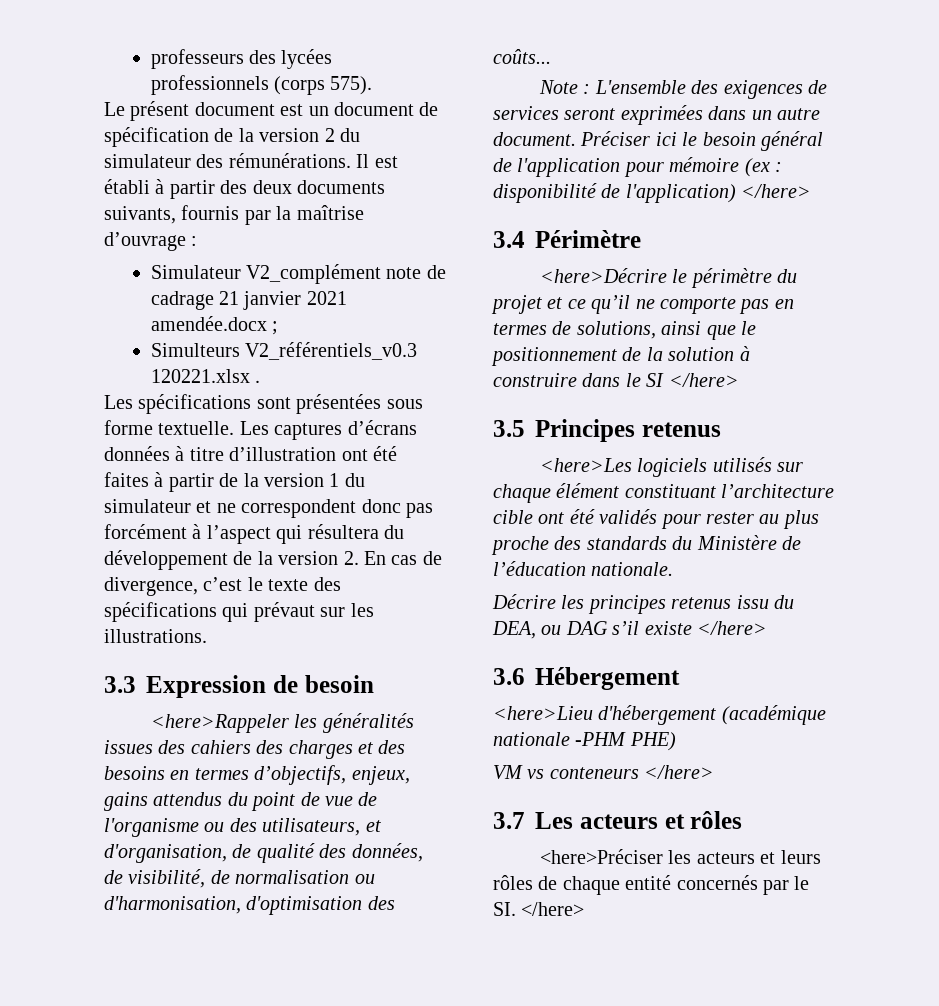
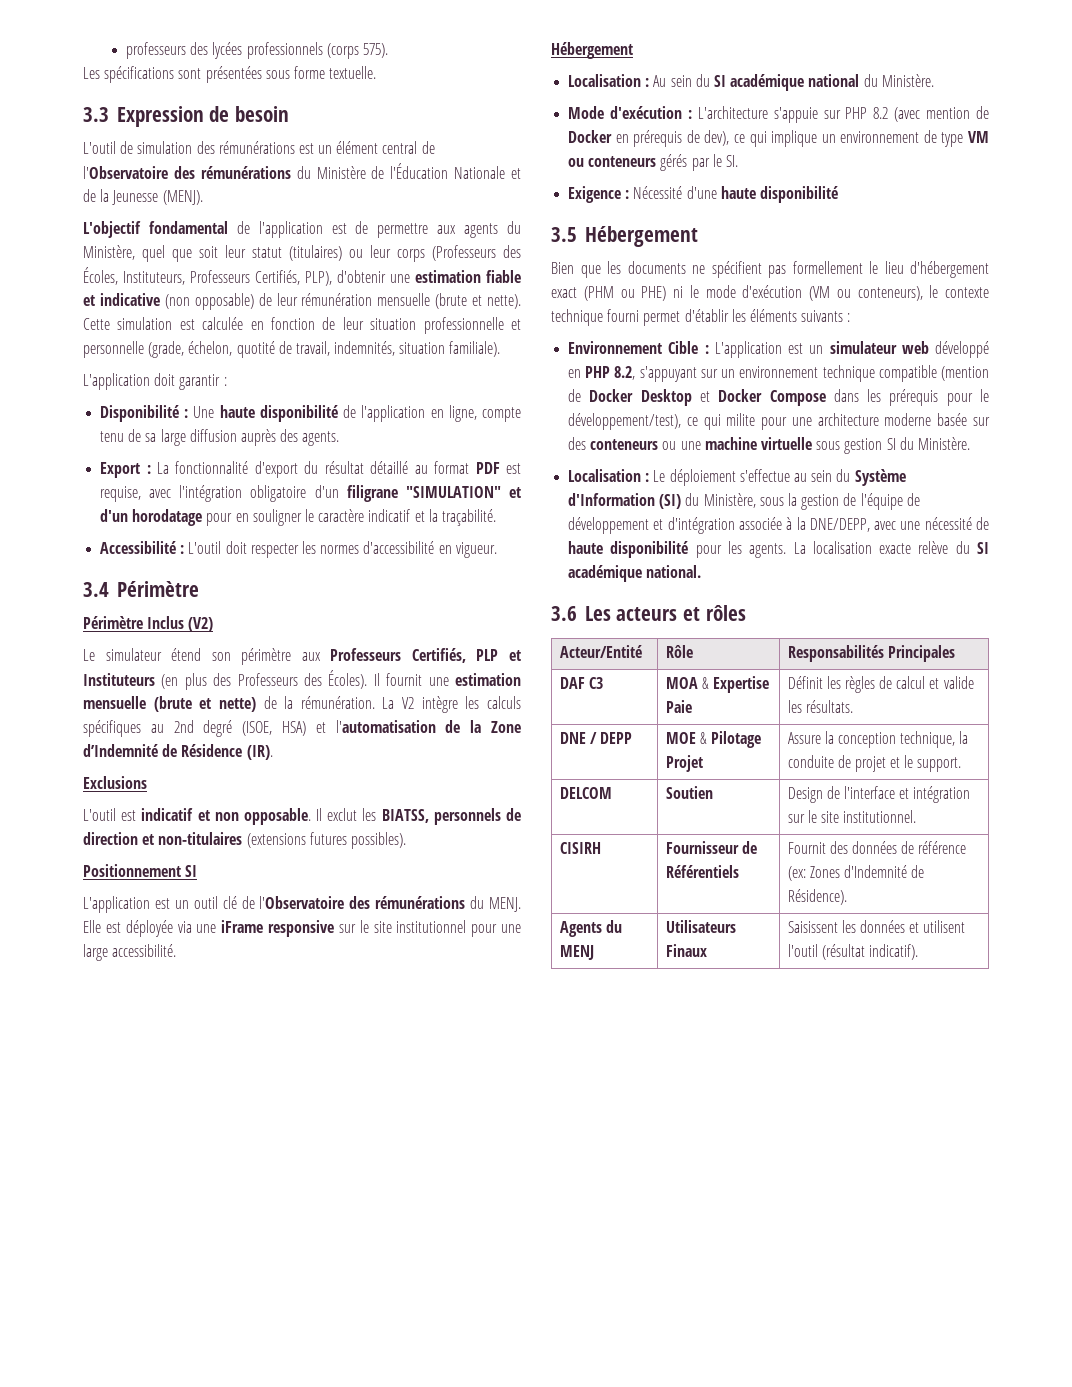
[104,101,439,121] [104,127,360,147] [104,153,398,168] [104,179,385,199] [104,205,364,225] [104,232,198,251] [150,264,446,284] [150,291,347,310] [150,316,279,335] [150,342,418,360] [150,369,261,383] // Le présent document est un document de spécification de la version 2 du simulateur des rémunérations. Il est établi à partir des deux documents suivants, fournis par la maîtrise d’ouvrage : // Simulateur V2_complément note de cadrage 21 janvier 2021 amendée.docx ; // Simulteurs V2_référentiels_v0.3 120221.xlsx . -> (388, 50) none
[239,420,417,440] [104,446,397,461] [104,472,365,492] [104,499,433,518] [104,524,404,544] [104,550,442,570] [104,577,341,596] [104,602,374,622] [104,629,207,643] [104,675,374,698] [151,713,414,733] [104,740,406,759] [104,765,410,785] [104,792,378,811] [104,818,381,837] [104,843,423,863] [104,869,375,888] [104,896,395,915] [493,49,551,64] [539,80,828,99] [493,105,820,125] [493,131,823,151] [493,157,782,177] [493,183,812,203] [493,230,641,248] [540,268,798,288] [491,295,794,314] [493,321,756,340] [491,346,750,366] [493,373,739,387] [493,419,721,442] [540,457,804,477] [493,483,835,503] [493,509,819,529] [491,535,801,555] [493,561,674,576] [492,594,794,614] [492,621,767,639] [493,667,680,690] [493,705,826,725] [493,732,676,751] [493,765,715,779] [493,811,743,829] [540,849,821,864] [493,875,810,895] [493,902,585,916] Les captures d’écrans données à titre d’illustration ont été faites à partir de la version 1 du simulateur et ne correspondent donc pas forcément à l’aspect qui résultera du développement de la version 2. En cas de divergence, c’est le texte des spécifications qui prévaut sur les illustrations. // 3.3 Expression de besoin // <here>Rappeler les généralités issues des cahiers des charges et des besoins en termes d’objectifs, enjeux, gains attendus du point de vue de l'organisme ou des utilisateurs, et d'organisation, de qualité des données, de visibilité, de normalisation ou d'harmonisation, d'optimisation des coûts... // Note : L'ensemble des exigences de services seront exprimées dans un autre document. Préciser ici le besoin général de l'application pour mémoire (ex : disponibilité de l'application) </here> // 3.4 Périmètre // <here>Décrire le périmètre du projet et ce qu’il ne comporte pas en termes de solutions, ainsi que le positionnement de la solution à construire dans le SI </here> // 3.5 Principes retenus // <here>Les logiciels utilisés sur chaque élément constituant l’architecture cible ont été validés pour rester au plus proche des standards du Ministère de l’éducation nationale. // Décrire les principes retenus issu du DEA, ou DAG s’il existe </here> // 3.6 Hébergement // <here>Lieu d'hébergement (académique nationale -PHM PHE) // VM vs conteneurs </here> // 3.7 Les acteurs et rôles // <here>Préciser les acteurs et leurs rôles de chaque entité concernés par le SI. </here> -> [83,106,290,127] [83,141,435,154] [83,163,521,179] [83,189,203,205] [83,221,522,238] [83,245,521,262] [83,267,521,286] [83,293,521,310] [83,317,521,334] [83,341,501,358] [83,373,227,390] [100,405,521,422] [100,429,340,446] [100,461,521,478] [100,485,521,502] [100,509,496,526] [100,541,497,558] [83,581,199,597] [83,616,214,632] [83,648,521,665] [83,670,521,690] [83,696,521,713] [83,720,521,737] [83,744,273,760] [83,776,147,789] [83,808,521,825] [83,832,406,849] [83,864,198,877] [83,896,521,913] [83,920,521,937] [83,944,177,961] [551,42,633,59] [568,74,934,91] [568,106,989,123] [568,130,989,147] [568,154,738,171] [568,186,838,203] [551,226,698,247] [551,261,989,278] [551,285,989,301] [551,309,851,326] [568,341,989,358] [568,365,989,382] [568,389,989,406] [568,413,990,430] [568,437,970,454] [568,469,906,486] [568,493,920,510] [568,517,989,534] [568,541,989,558] [568,565,702,582] [551,605,746,621] [559,645,642,658] [665,645,693,658] [787,645,955,662] [559,677,603,689] [665,676,769,693] [665,700,692,713] [787,676,974,693] [787,700,853,713] [559,732,632,744] [665,731,761,748] [665,755,703,772] [787,731,969,748] [787,755,962,772] [559,787,612,799] [665,786,713,799] [787,786,971,803] [787,810,917,823] [559,842,601,854] [665,841,757,854] [665,865,739,878] [787,841,967,854] [787,865,925,881] [787,889,847,905] [559,920,622,937] [559,945,594,960] [665,920,736,933] [665,944,707,957] [787,920,966,933] [787,944,918,960] // 3.3 Expression de besoin // L'outil de simulation des rémunérations est un élément central de l'Observatoire des rémunérations du Ministère de l'Éducation Nationale et de la Jeunesse (MENJ). // L'objectif fondamental de l'application est de permettre aux agents du Ministère, quel que soit leur statut (titulaires) ou leur corps (Professeurs des Écoles, Instituteurs, Professeurs Certifiés, PLP), d'obtenir une estimation fiable et indicative (non opposable) de leur rémunération mensuelle (brute et nette). Cette simulation est calculée en fonction de leur situation professionnelle et personnelle (grade, échelon, quotité de travail, indemnités, situation familiale). // L'application doit garantir : // Disponibilité : Une haute disponibilité de l'application en ligne, compte tenu de sa large diffusion auprès des agents. // Export : La fonctionnalité d'export du résultat détaillé au format PDF est requise, avec l'intégration obligatoire d'un filigrane "SIMULATION" et d'un horodatage pour en souligner le caractère indicatif et la traçabilité. // Accessibilité : L'outil doit respecter les normes d'accessibilité en vigueur. // 3.4 Périmètre // Périmètre Inclus (V2) // Le simulateur étend son périmètre aux Professeurs Certifiés, PLP et Instituteurs (en plus des Professeurs des Écoles). Il fournit une estimation mensuelle (brute et nette) de la rémunération. La V2 intègre les calculs spécifiques au 2nd degré (ISOE, HSA) et l'automatisation de la Zone d’Indemnité de Résidence (IR). // Exclusions // L'outil est indicatif et non opposable. Il exclut les BIATSS, personnels de direction et non-titulaires (extensions futures possibles). // Positionnement SI // L'application est un outil clé de l'Observatoire des rémunérations du MENJ. Elle est déployée via une iFrame responsive sur le site institutionnel pour une large accessibilité. // Hébergement // Localisation : Au sein du SI académique national du Ministère. // Mode d'exécution : L'architecture s'appuie sur PHP 8.2 (avec mention de Docker en prérequis de dev), ce qui implique un environnement de type VM ou conteneurs gérés par le SI. // Exigence : Nécessité d'une haute disponibilité // 3.5 Hébergement // Bien que les documents ne spécifient pas formellement le lieu d'hébergement exact (PHM ou PHE) ni le mode d'exécution (VM ou conteneurs), le contexte technique fourni permet d'établir les éléments suivants : // Environnement Cible : L'application est un simulateur web développé en PHP 8.2, s'appuyant sur un environnement technique compatible (mention de Docker Desktop et Docker Compose dans les prérequis pour le développement/test), ce qui milite pour une architecture moderne basée sur des conteneurs ou une machine virtuelle sous gestion SI du Ministère. // Localisation : Le déploiement s'effectue au sein du Système d'Information (SI) du Ministère, sous la gestion de l'équipe de développement et d'intégration associée à la DNE/DEPP, avec une nécessité de haute disponibilité pour les agents. La localisation exacte relève du SI académique national. // 3.6 Les acteurs et rôles // Acteur/Entité | Rôle | Responsabilités Principales // DAF C3 | MOA & Expertise Paie | Définit les règles de calcul et valide les résultats. // DNE / DEPP | MOE & Pilotage Projet | Assure la conception technique, la conduite de projet et le support. // DELCOM | Soutien | Design de l'interface et intégration sur le site institutionnel. // CISIRH | Fournisseur de Référentiels | Fournit des données de référence (ex: Zones d'Indemnité de Résidence). // Agents du MENJ | Utilisateurs Finaux | Saisissent les données et utilisent l'outil (résultat indicatif).

